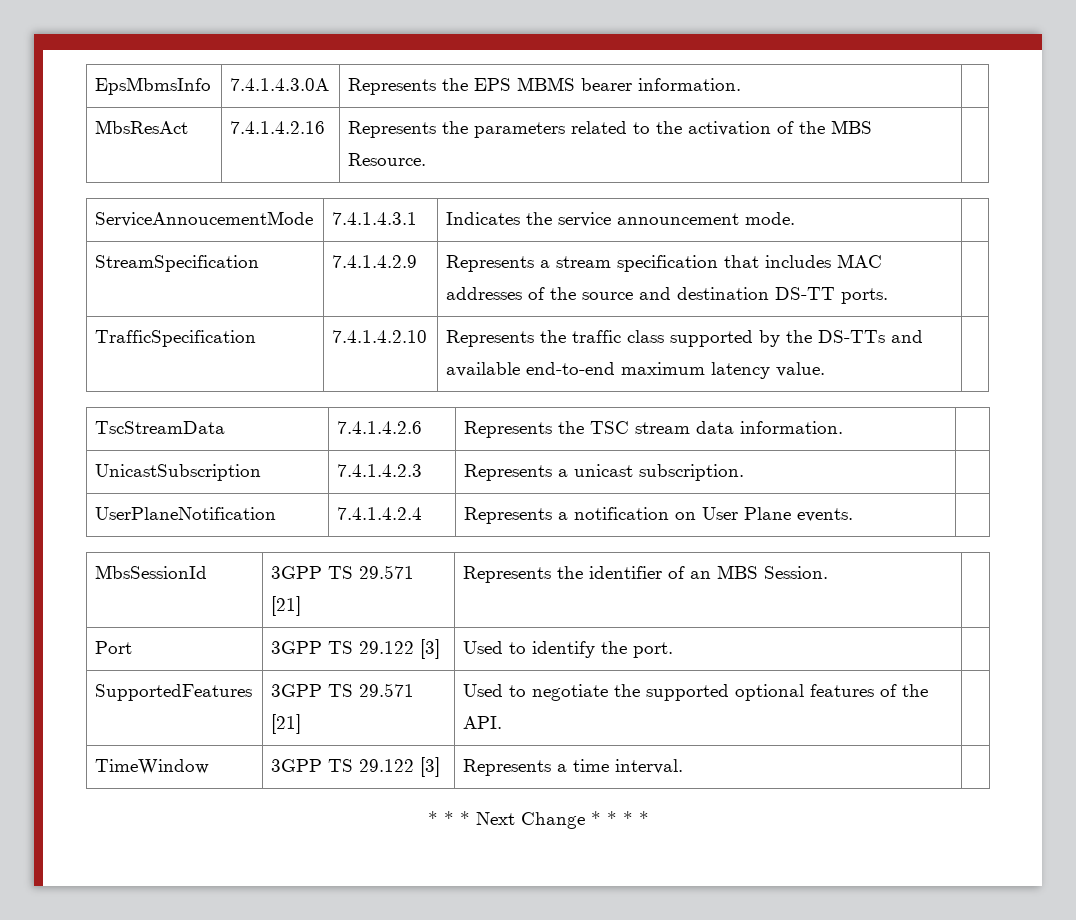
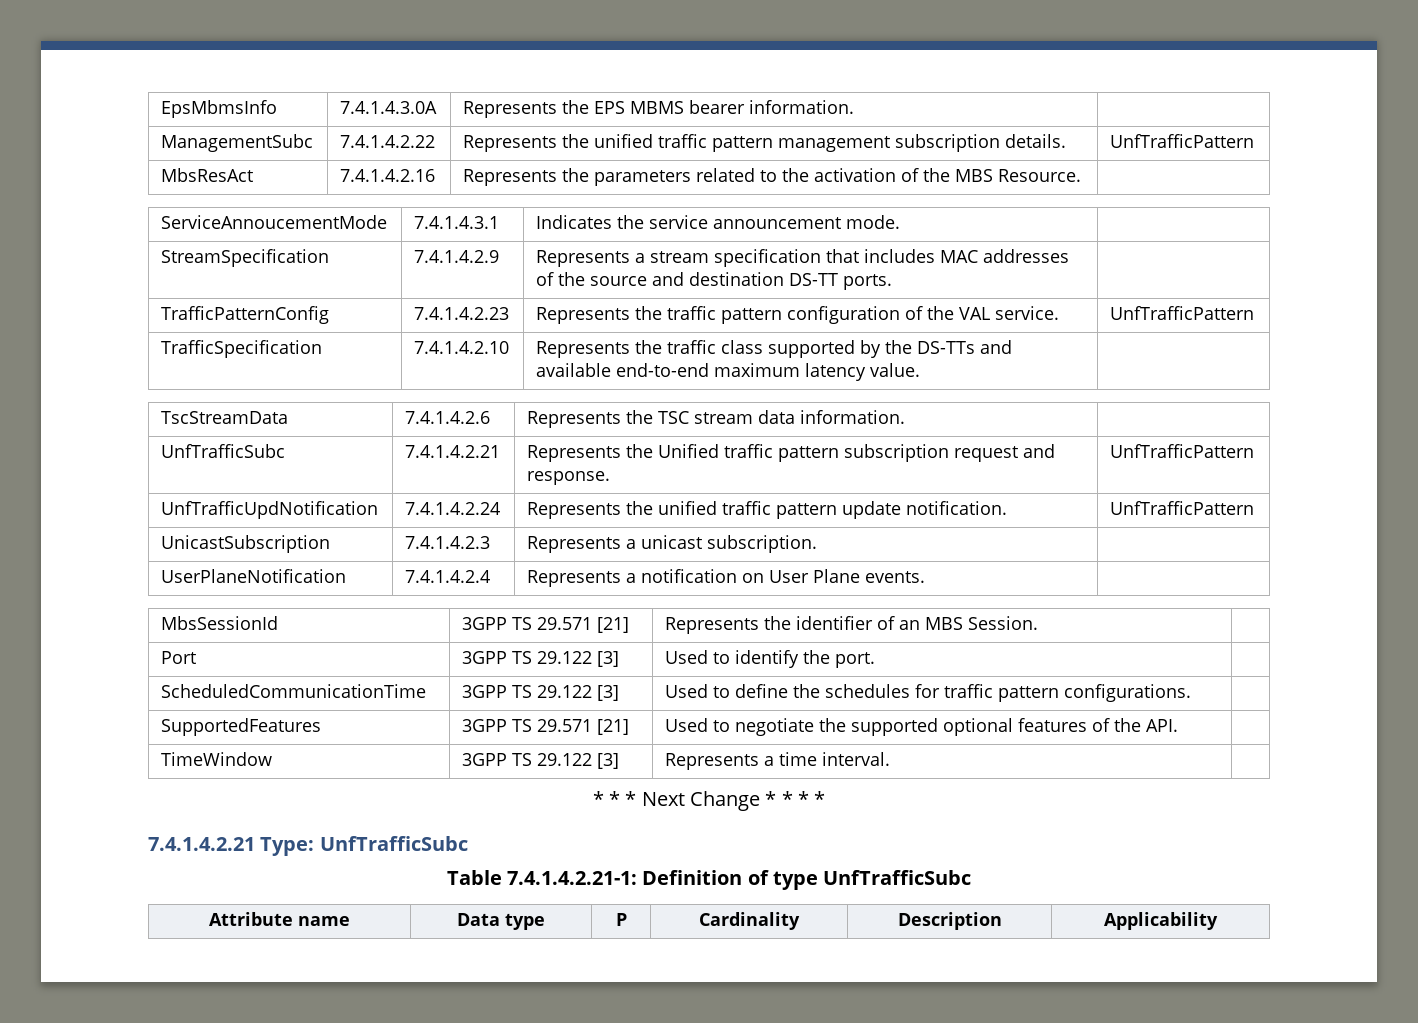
(742, 84) none -> [161,134,314,152] [340,135,436,148] [463,134,1067,152] [1110,134,1255,148] // ManagementSubc | 7.4.1.4.2.22 | Represents the unified traffic pattern management subscription details. | UnfTrafficPattern
(889, 296) none -> [161,306,330,324] [414,307,510,320] [536,306,1060,324] [1110,306,1255,320] // TrafficPatternConfig | 7.4.1.4.2.23 | Represents the traffic pattern configuration of the VAL service. | UnfTrafficPattern
(844, 427) none -> [161,444,286,458] [405,445,501,458] [527,444,1056,462] [527,471,611,485] [1110,444,1255,458] [161,501,379,519] [405,502,501,515] [527,501,1008,519] [1110,501,1255,515] // UnfTrafficSubc | 7.4.1.4.2.21 | Represents the Unified traffic pattern subscription request and response. | UnfTrafficPattern // UnfTrafficUpdNotification | 7.4.1.4.2.24 | Represents the unified traffic pattern update notification. | UnfTrafficPattern
(674, 650) none -> [161,684,427,698] [462,685,620,701] [665,684,1192,702] // ScheduledCommunicationTime | 3GPP TS 29.122 [3] | Used to define the schedules for traffic pattern configurations. |
(649, 818) none -> [148,836,468,856] [446,870,972,890] [209,912,350,926] [457,913,545,930] [615,913,627,926] [699,912,800,930] [897,912,1002,930] [1104,912,1218,930] // 7.4.1.4.2.21 Type: UnfTrafficSubc // Table 7.4.1.4.2.21-1: Definition of type UnfTrafficSubc // Attribute name | Data type | P | Cardinality | Description | Applicability

